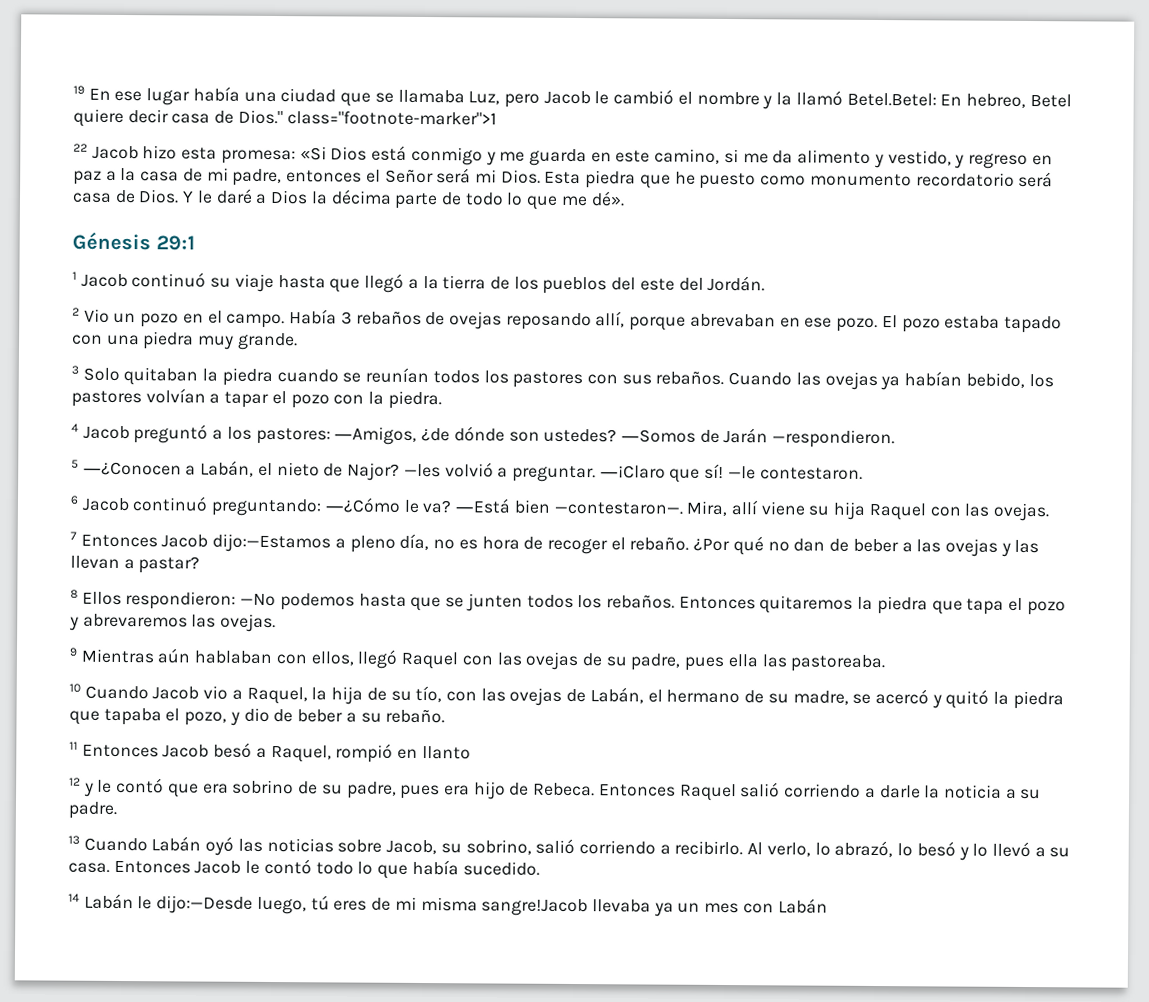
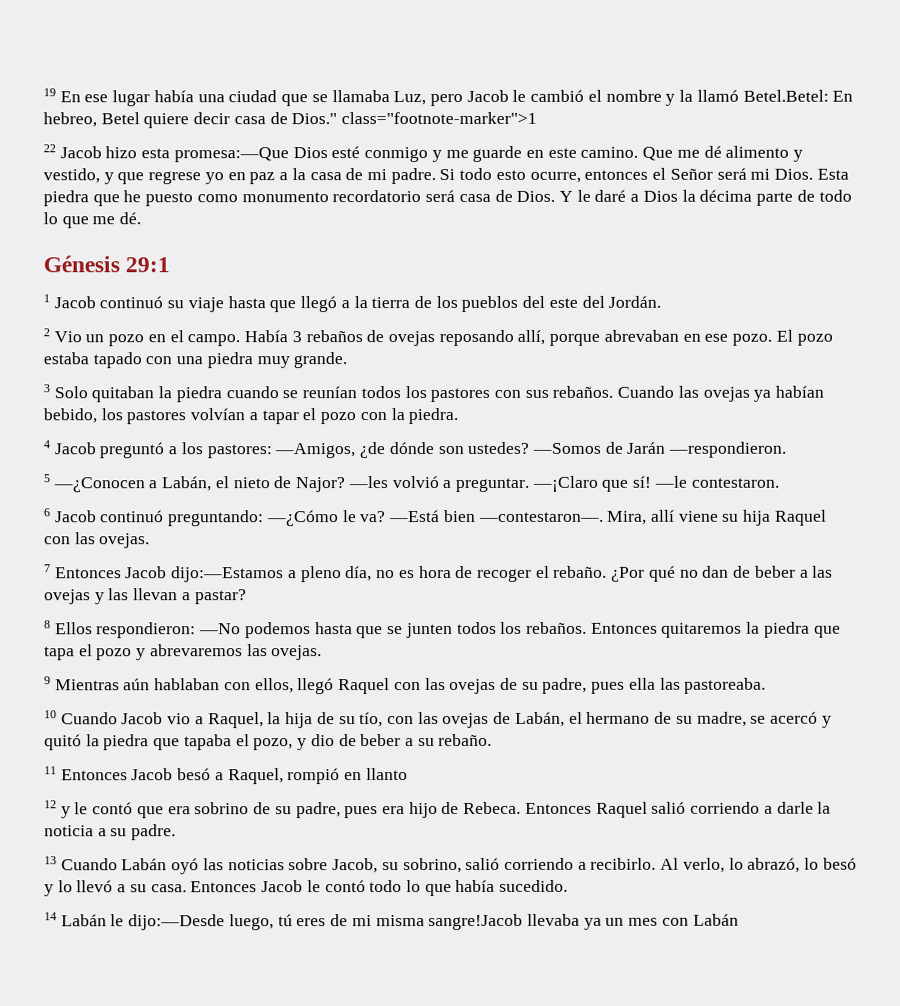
[220,145,408,165] promesa: «Si Dios está -> [173,146,361,163] promesa:—Que Dios esté
[528,148,587,167] guarda -> [472,145,523,162] guarde
[654,148,794,164] camino, si me da -> [580,145,722,161] camino. Que me dé
[967,153,1028,169] regreso -> [117,171,224,185] que regrese yo
[232,168,283,187] padre, -> [390,167,581,185] padre. Si todo esto ocurre,
[590,191,625,207] dé». -> [119,212,142,225] dé.

